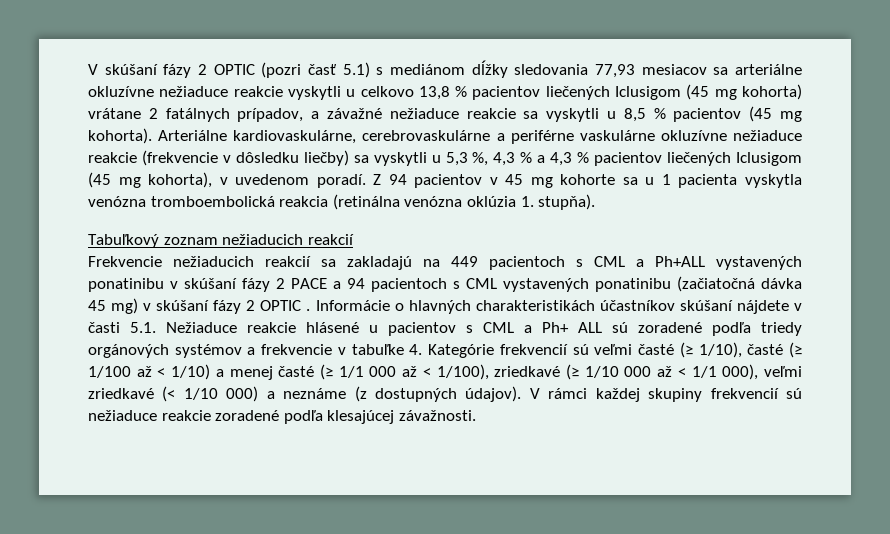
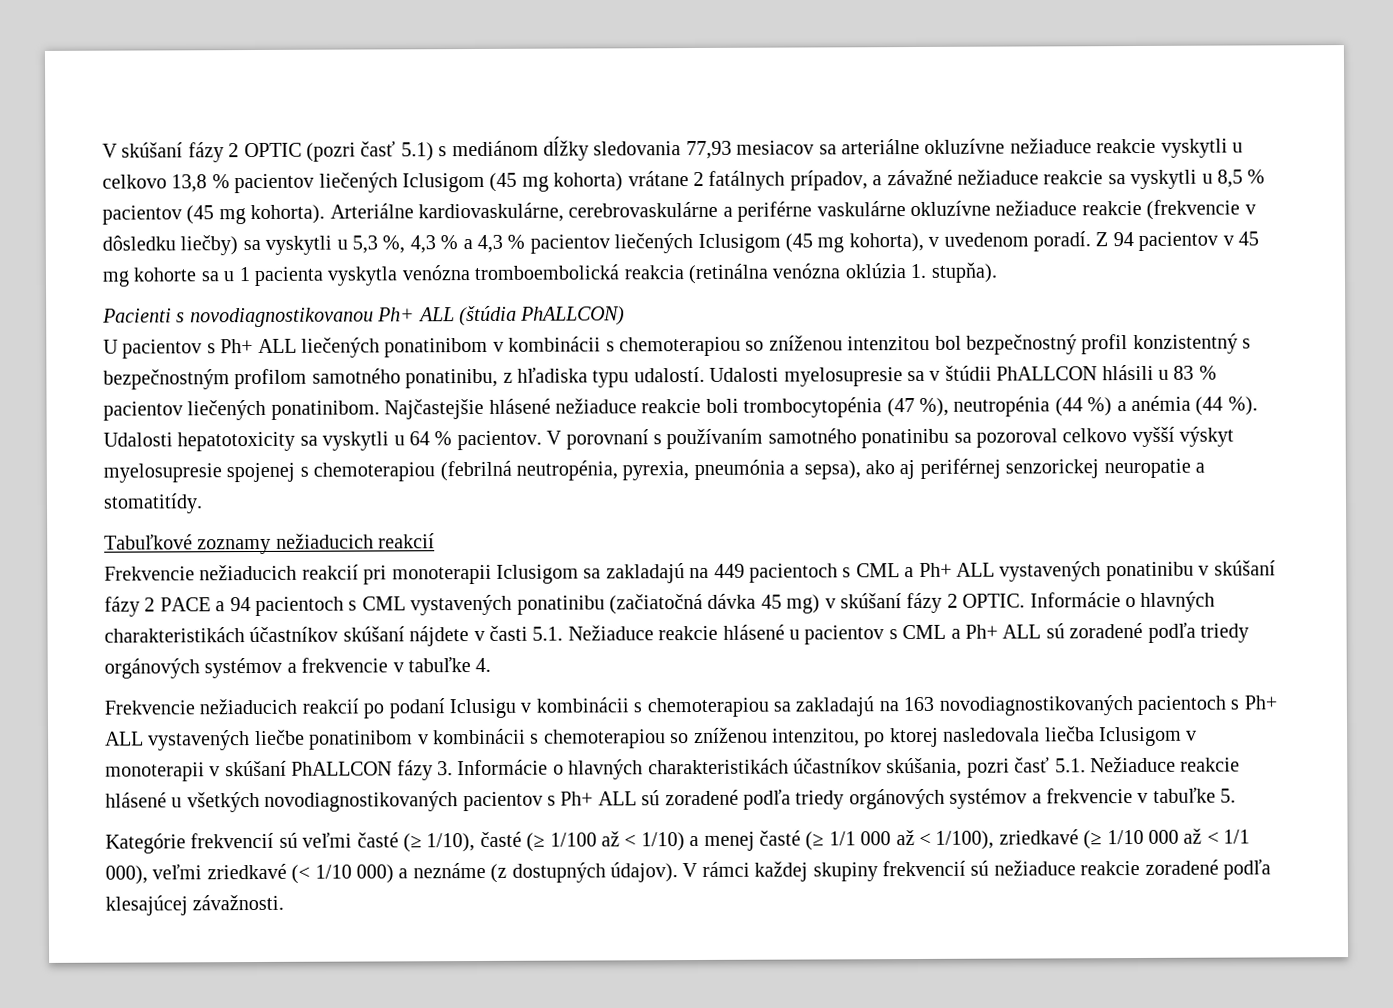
[88,234,218,248] Tabuľkový zoznam -> [102,305,626,328] [103,333,1252,359] [103,364,1217,390] [103,395,1258,421] [103,426,1235,452] [103,458,1205,483] [103,493,203,514] [104,534,272,555] Pacienti s novodiagnostikovanou Ph+ ALL (štúdia PhALLCON) // U pacientov s Ph+ ALL liečených ponatinibom v kombinácii s chemoterapiou so zníženou intenzitou bol bezpečnostný profil konzistentný s bezpečnostným profilom samotného ponatinibu, z hľadiska typu udalostí. Udalosti myelosupresie sa v štúdii PhALLCON hlásili u 83 % pacientov liečených ponatinibom. Najčastejšie hlásené nežiaduce reakcie boli trombocytopénia (47 %), neutropénia (44 %) a anémia (44 %). Udalosti hepatotoxicity sa vyskytli u 64 % pacientov. V porovnaní s používaním samotného ponatinibu sa pozoroval celkovo vyšší výskyt myelosupresie spojenej s chemoterapiou (febrilná neutropénia, pyrexia, pneumónia a sepsa), ako aj periférnej senzorickej neuropatie a stomatitídy. // Tabuľkové zoznamy
(311, 261) none -> [363,564,579,585] pri monoterapii Iclusigom
[655,256,705,267] Ph+ALL -> [918,562,995,577] Ph+ ALL
[260,300,311,311] OPTIC . -> [962,593,1026,608] OPTIC.
(423, 349) none -> [104,695,1277,719] [105,726,1198,751] [105,756,1241,782] [105,787,1237,813] // Frekvencie nežiaducich reakcií po podaní Iclusigu v kombinácii s chemoterapiou sa zakladajú na 163 novodiagnostikovaných pacientoch s Ph+ ALL vystavených liečbe ponatinibom v kombinácii s chemoterapiou so zníženou intenzitou, po ktorej nasledovala liečba Iclusigom v monoterapii v skúšaní PhALLCON fázy 3. Informácie o hlavných charakteristikách účastníkov skúšania, pozri časť 5.1. Nežiaduce reakcie hlásené u všetkých novodiagnostikovaných pacientov s Ph+ ALL sú zoradené podľa triedy orgánových systémov a frekvencie v tabuľke 5. //

